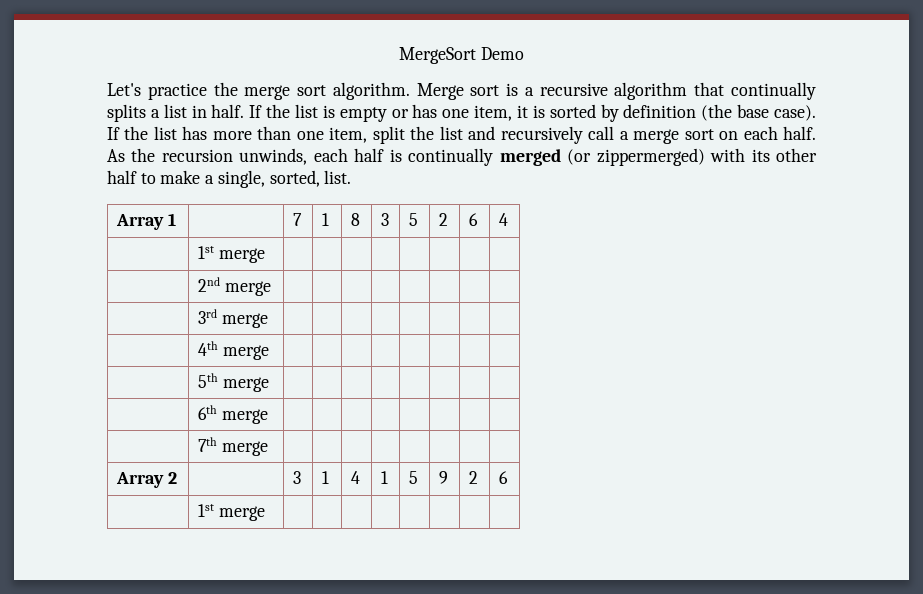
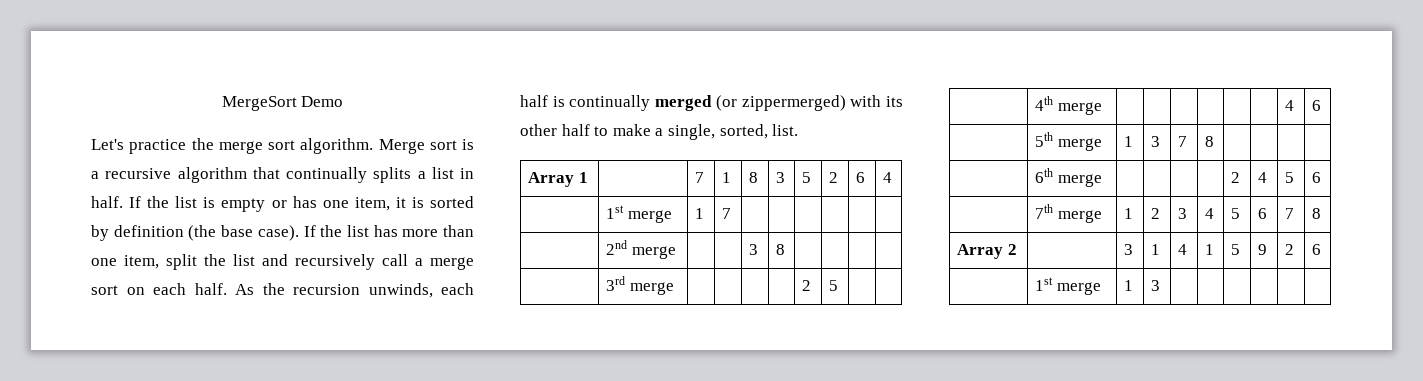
(265, 255) | -> [695,208,705,219] [722,208,732,219] 1 | 7
(271, 288) | -> [749,244,759,255] [776,244,786,255] 3 | 8
(268, 320) | -> [802,280,812,291] [829,280,839,291] 2 | 5
(269, 352) | -> [1285,100,1295,111] [1312,100,1322,111] 4 | 6
[197,405,268,424] [197,437,268,456] | | | | | | | // | 6th merge | | | | | | | | // | 7th merge | | | | | | | | -> [1124,136,1134,147] [1151,136,1161,147] [1178,136,1188,147] [1205,136,1215,147] [1035,168,1102,187] [1231,172,1241,183] [1258,172,1268,183] [1285,172,1295,183] [1312,172,1322,183] [1035,204,1102,223] [1124,208,1134,219] [1151,208,1161,219] [1178,208,1188,219] [1205,208,1215,219] [1231,208,1241,219] [1258,208,1268,219] [1285,208,1295,219] [1312,208,1322,219] 1 | 3 | 7 | 8 | | | | // | 6th merge | | | | | 2 | 4 | 5 | 6 // | 7th merge | 1 | 2 | 3 | 4 | 5 | 6 | 7 | 8
(265, 513) | -> [1124,280,1134,291] [1151,280,1161,291] 1 | 3

